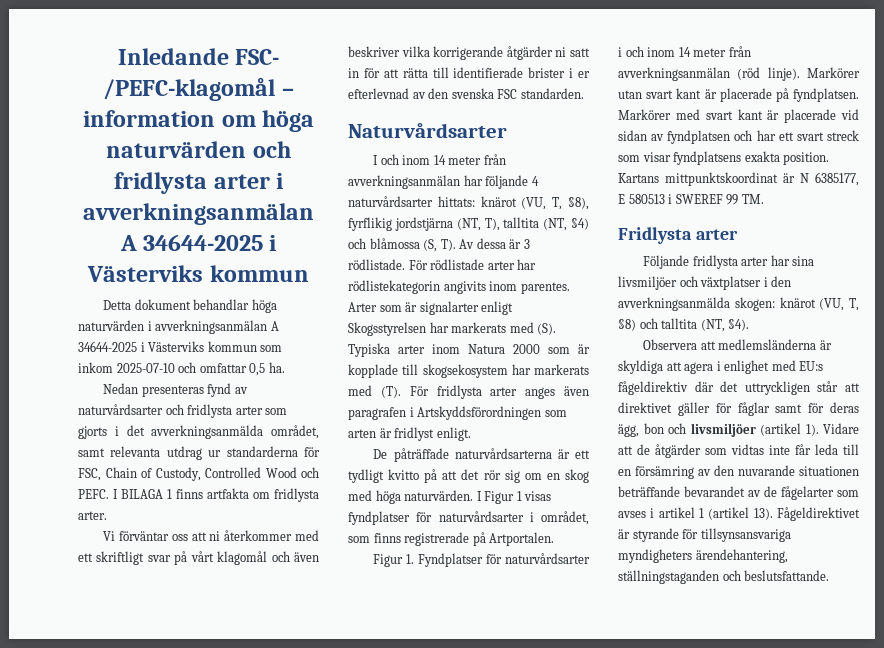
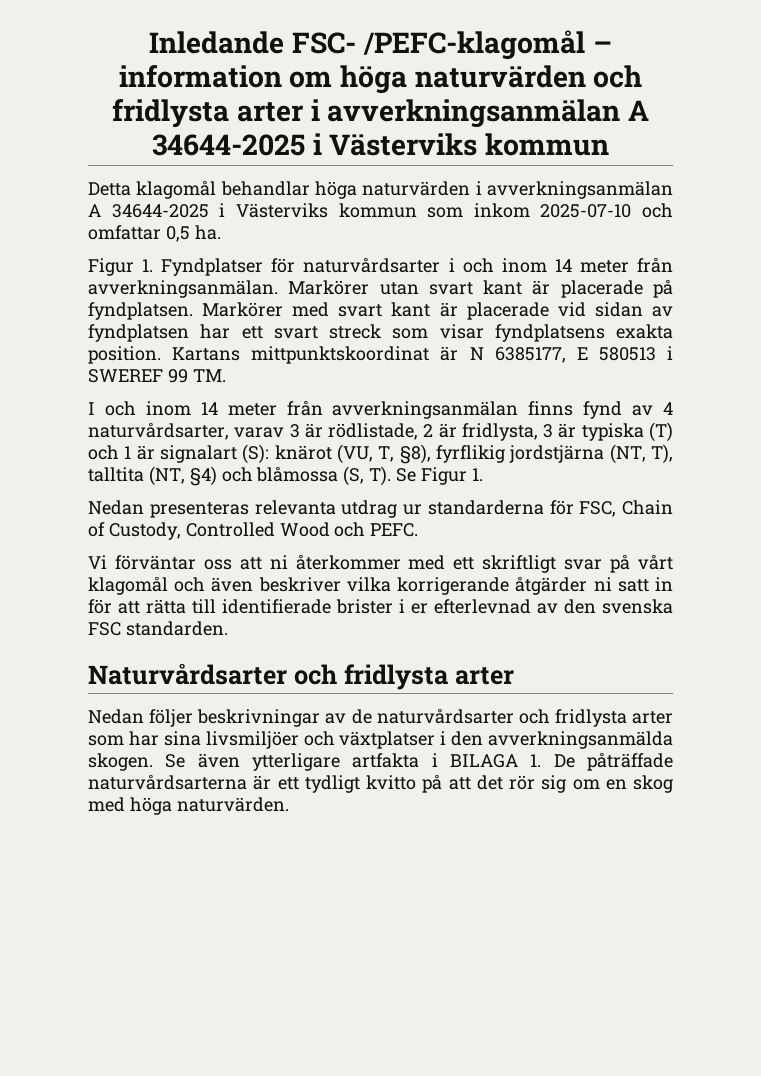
[134,299,191,310] dokument -> [136,180,217,199] klagomål
[103,383,248,397] [78,404,288,418] [78,425,319,439] [78,448,105,457] Nedan presenteras fynd av naturvårdsarter och fridlysta arter som gjorts i det avverkningsanmälda området, samt -> [88,257,674,276] [88,279,673,298] [88,302,673,320] [88,324,673,342] [88,346,673,364] [88,369,226,383] [88,400,673,419] [88,422,673,442] [88,444,673,464] [88,466,483,486] [88,500,249,518] Figur 1. Fyndplatser för naturvårdsarter i och inom 14 meter från avverkningsanmälan. Markörer utan svart kant är placerade på fyndplatsen. Markörer med svart kant är placerade vid sidan av fyndplatsen har ett svart streck som visar fyndplatsens exakta position. Kartans mittpunktskoordinat är N 6385177, E 580513 i SWEREF 99 TM. // I och inom 14 meter från avverkningsanmälan finns fynd av 4 naturvårdsarter, varav 3 är rödlistade, 2 är fridlysta, 3 är typiska (T) och 1 är signalart (S): knärot (VU, T, §8), fyrflikig jordstjärna (NT, T), talltita (NT, §4) och blåmossa (S, T). Se Figur 1. // Nedan presenteras
[113,488,319,502] [78,511,107,520] I BILAGA 1 finns artfakta om fridlysta arter. -> (419, 530) none
[373,154,506,165] [348,175,539,189] [348,196,589,210] [348,217,589,231] [348,238,530,252] [348,259,537,270] [348,280,570,294] [348,301,514,315] [348,322,557,336] [348,343,590,357] [348,364,589,378] [348,385,589,399] [348,406,567,420] [348,427,471,441] // I och inom 14 meter från avverkningsanmälan har följande 4 naturvårdsarter hittats: knärot (VU, T, §8), fyrflikig jordstjärna (NT, T), talltita (NT, §4) och blåmossa (S, T). Av dessa är 3 rödlistade. För rödlistade arter har rödlistekategorin angivits inom parentes. Arter som är signalarter enligt Skogsstyrelsen har markerats med (S). Typiska arter inom Natura 2000 som är kopplade till skogsekosystem har markerats med (T). För fridlysta arter anges även paragrafen i Artskyddsförordningen som arten är fridlyst enligt. // -> [293,664,514,690] [88,708,673,727] [88,731,673,749] [88,753,542,771] och fridlysta arter // Nedan följer beskrivningar av de naturvårdsarter och fridlysta arter som har sina livsmiljöer och växtplatser i den avverkningsanmälda skogen. Se även ytterligare artfakta i BILAGA 1.
[476,491,552,504] [348,511,589,525] [348,532,555,546] [373,553,590,567] [618,46,751,57] [618,67,860,81] [618,88,859,102] [618,109,859,123] [618,130,859,144] [618,151,830,165] [618,172,859,186] [618,194,764,205] [618,227,738,244] [643,255,815,269] [618,276,792,290] [618,297,859,311] [618,318,750,332] [643,339,832,350] [618,360,824,374] [618,381,860,395] [618,402,859,416] [618,423,859,437] [618,444,859,458] [618,465,859,479] [618,486,859,500] [618,507,860,521] [618,528,791,542] [618,549,788,563] [618,570,830,584] I Figur 1 visas fyndplatser för naturvårdsarter i området, som finns registrerade på Artportalen. // Figur 1. Fyndplatser för naturvårdsarter i och inom 14 meter från avverkningsanmälan (röd linje). Markörer utan svart kant är placerade på fyndplatsen. Markörer med svart kant är placerade vid sidan av fyndplatsen och har ett svart streck som visar fyndplatsens exakta position. Kartans mittpunktskoordinat är N 6385177, E 580513 i SWEREF 99 TM. // Fridlysta arter // Följande fridlysta arter har sina livsmiljöer och växtplatser i den avverkningsanmälda skogen: knärot (VU, T, §8) och talltita (NT, §4). // Observera att medlemsländerna är skyldiga att agera i enlighet med EU:s fågeldirektiv där det uttryckligen står att direktivet gäller för fåglar samt för deras ägg, bon och livsmiljöer (artikel 1). Vidare att de åtgärder som vidtas inte får leda till en försämring av den nuvarande situationen beträffande bevarandet av de fågelarter som avses i artikel 1 (artikel 13). Fågeldirektivet är styrande för tillsynsansvariga myndigheters ärendehantering, ställningstaganden och beslutsfattande. -> (289, 804) none

